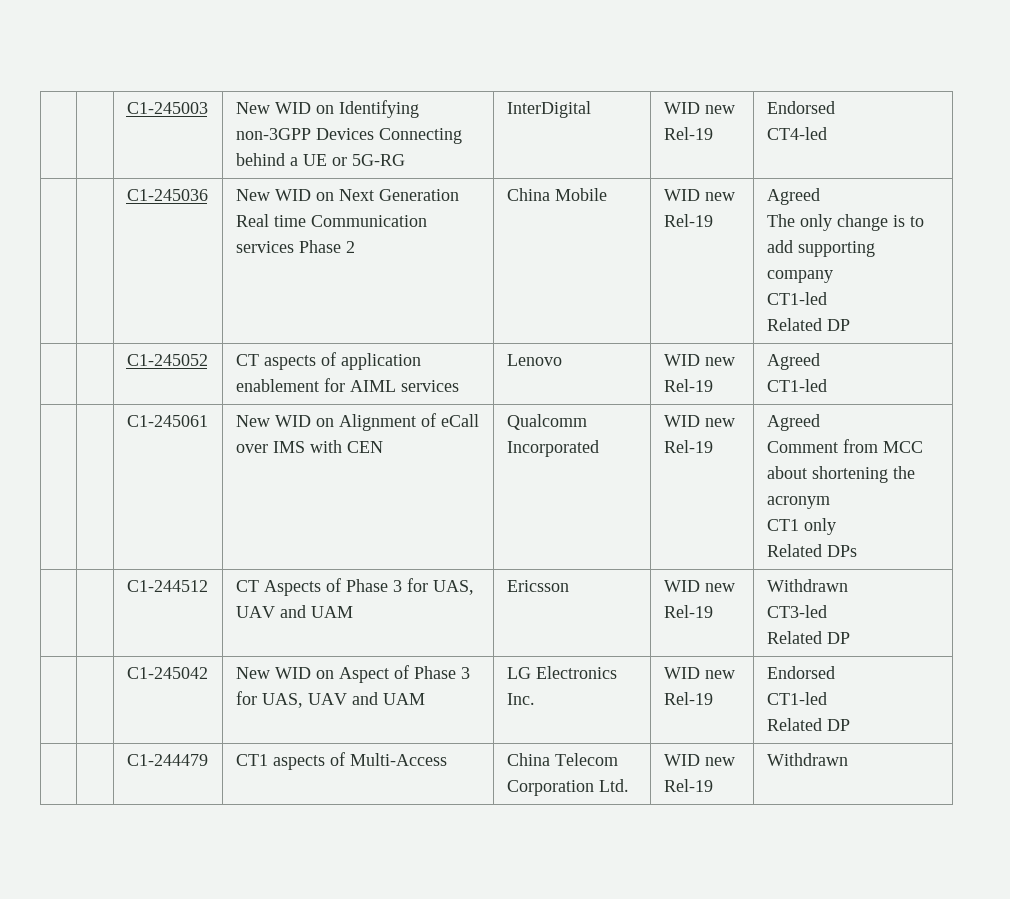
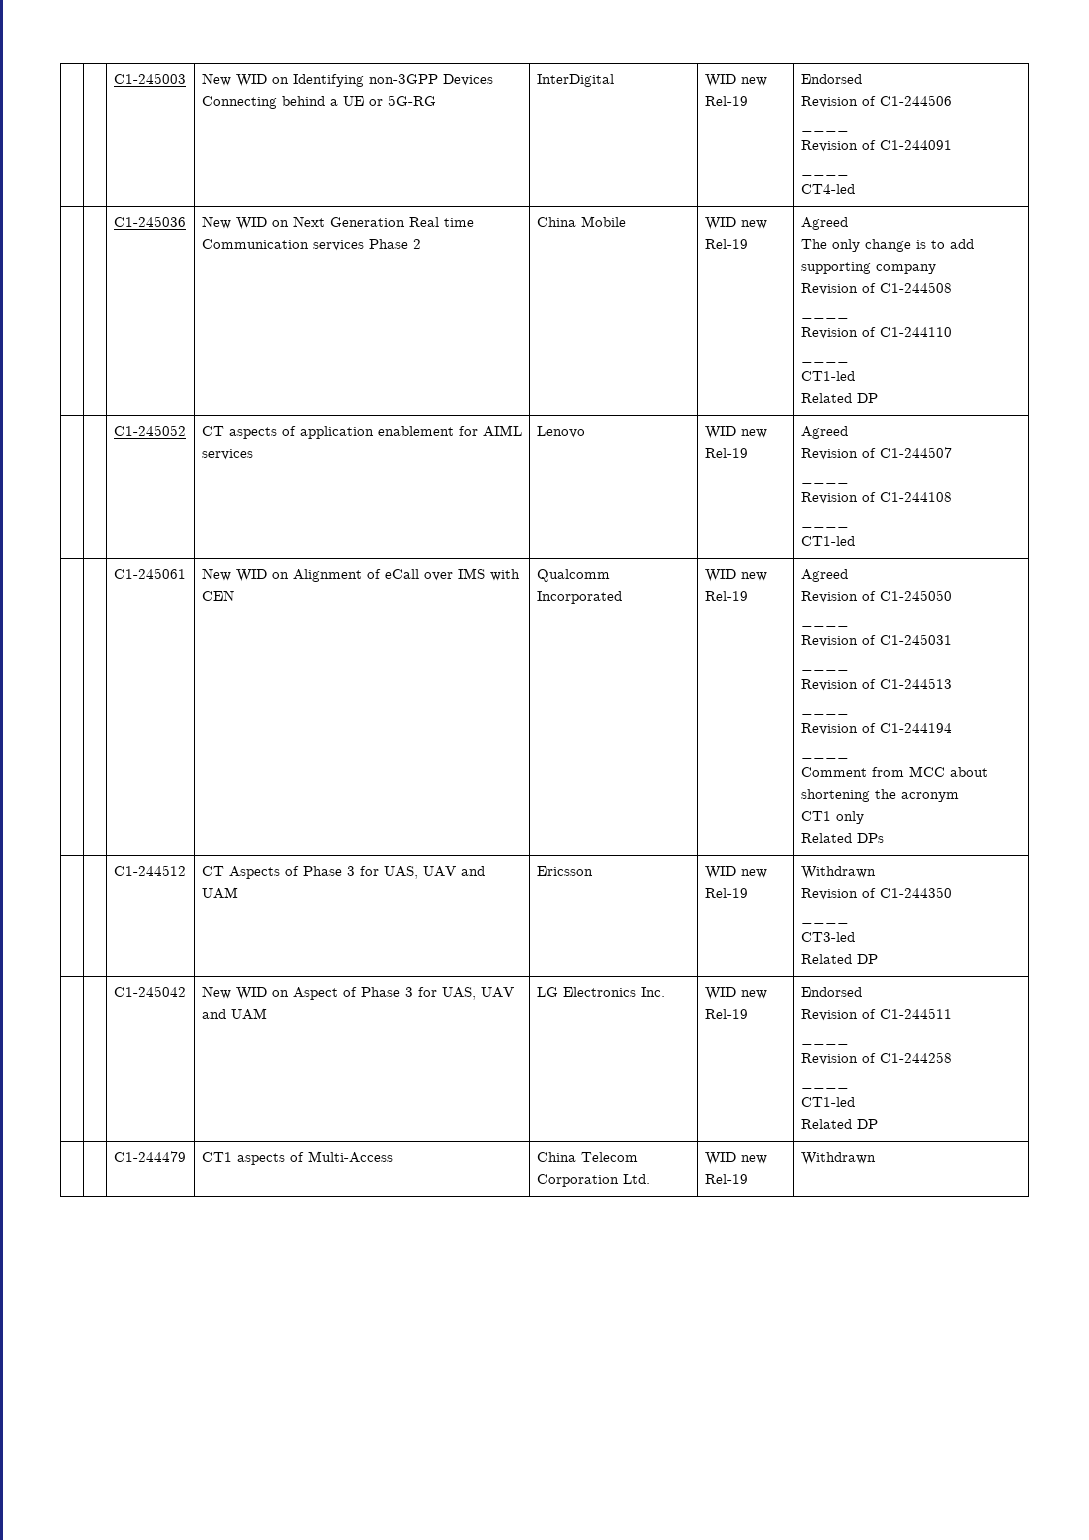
(835, 107) none -> [800,95,952,108] [800,128,849,132] [800,140,952,152] [800,172,849,176] // Revision of C1-244506 // ____ // Revision of C1-244091 // ____
(833, 276) none -> [800,282,952,295] [800,315,849,319] [800,327,952,339] [800,359,849,363] // Revision of C1-244508 // ____ // Revision of C1-244110 // ____
(820, 361) none -> [800,447,952,460] [800,480,849,484] [800,492,952,504] [800,524,849,528] // Revision of C1-244507 // ____ // Revision of C1-244108 // ____
(820, 422) none -> [800,590,952,603] [800,623,849,627] [800,634,952,647] [800,667,849,671] [800,678,952,691] [800,711,849,715] [800,723,952,735] [800,755,849,759] // Revision of C1-245050 // ____ // Revision of C1-245031 // ____ // Revision of C1-244513 // ____ // Revision of C1-244194 // ____
(848, 585) none -> [800,887,952,900] [800,920,849,924] // Revision of C1-244350 // ____
(835, 672) none -> [800,1008,952,1021] [800,1041,849,1045] [800,1052,952,1065] [800,1085,849,1089] // Revision of C1-244511 // ____ // Revision of C1-244258 // ____

